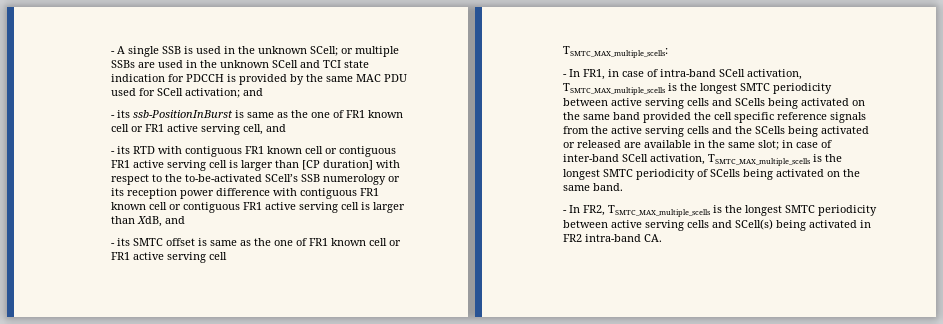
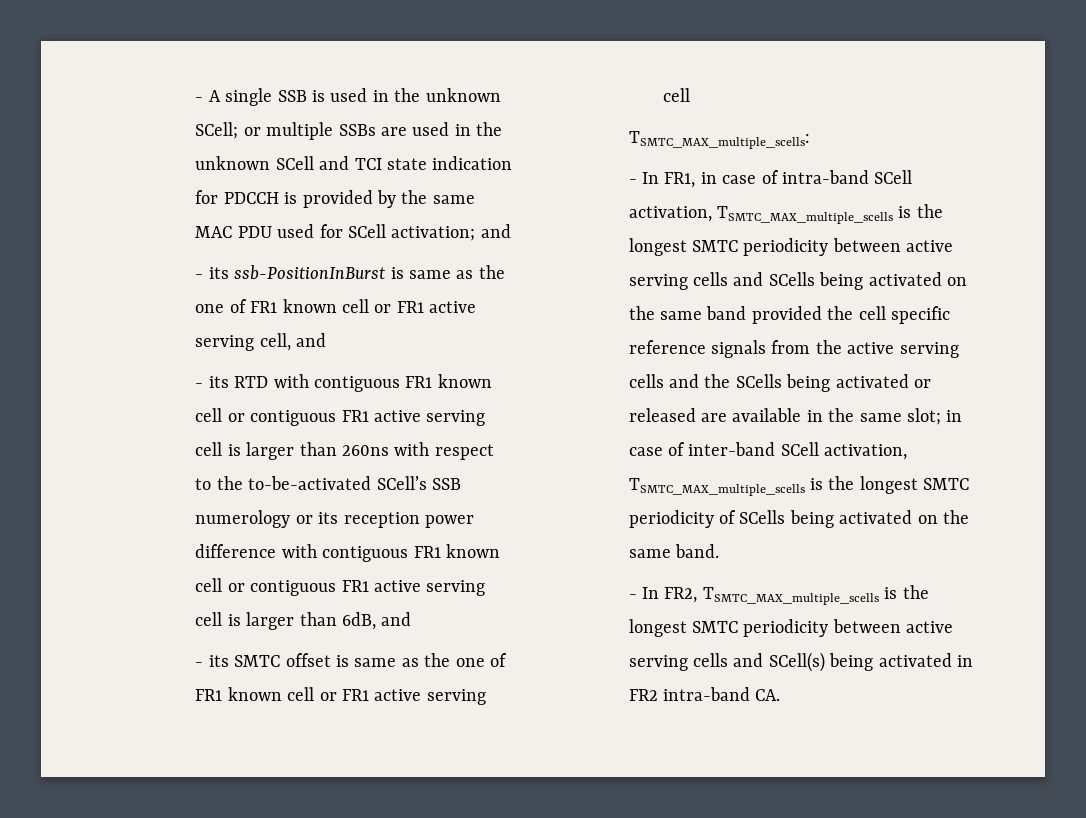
[301,160,373,170] [CP duration] -> [342,445,390,456] 260ns
[136,216,162,227] XdB, -> [342,612,377,630] 6dB,

